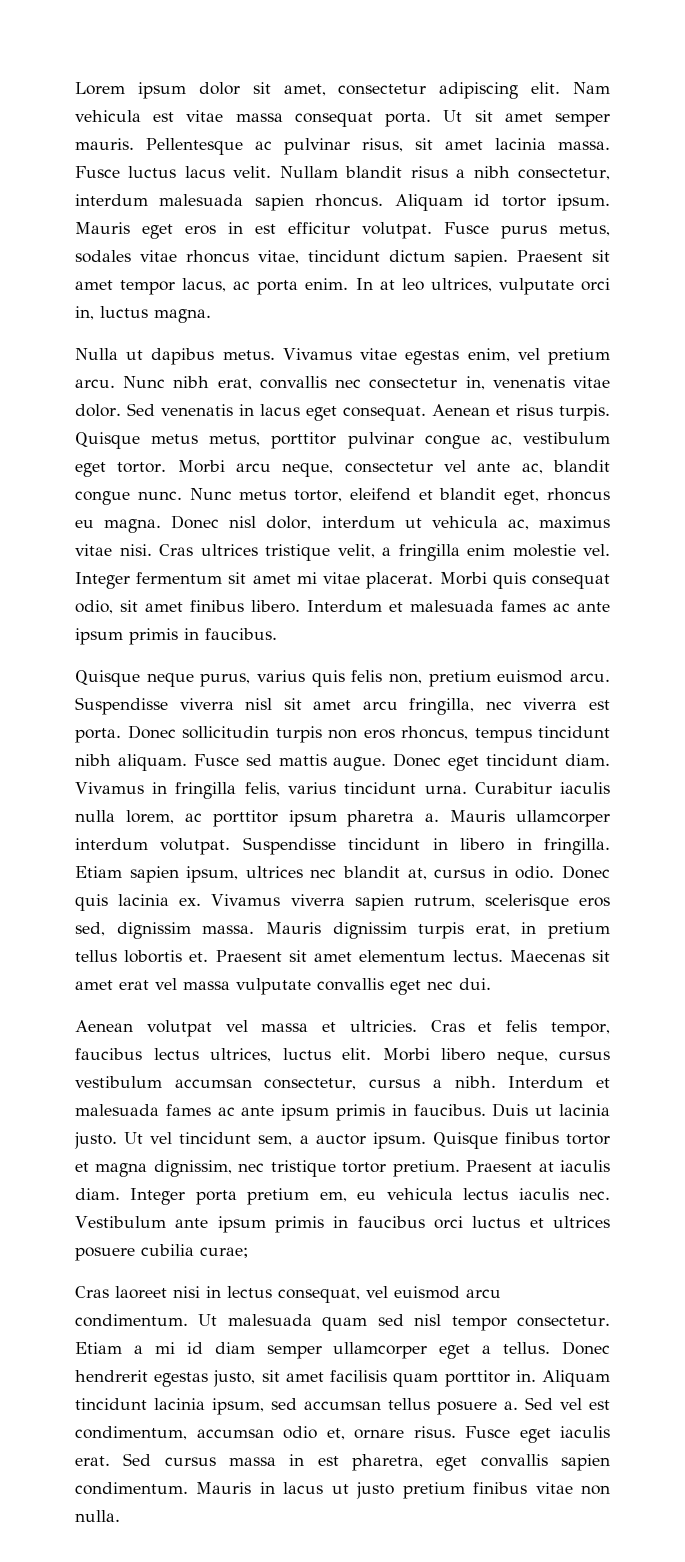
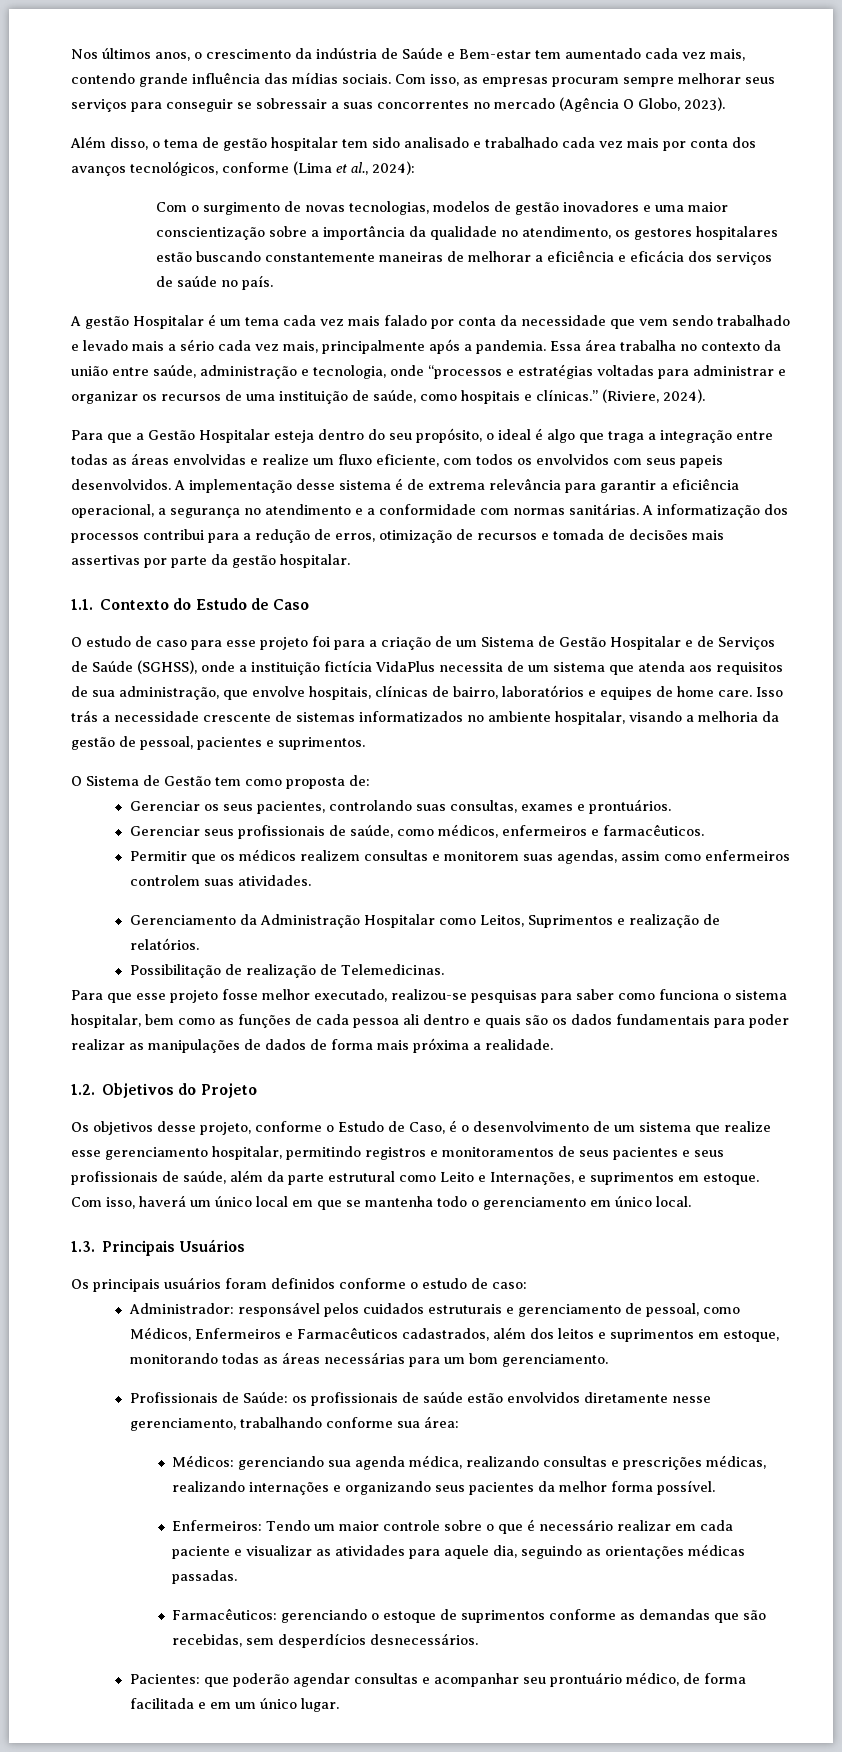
[75,82,610,99] [75,110,610,127] [75,138,610,155] [75,166,611,180] [75,194,610,211] [75,222,610,239] [75,250,610,267] [75,278,610,295] [75,306,211,323] [75,348,610,365] [75,376,610,390] [75,403,610,421] [75,432,611,449] [75,460,611,477] [75,488,610,505] [75,515,610,533] [75,544,610,561] [75,572,610,589] [75,600,610,614] [75,628,277,645] [75,670,610,687] [75,697,610,715] [75,725,610,743] [75,753,611,771] [75,782,610,799] [75,810,610,827] [75,837,611,855] [75,865,611,883] [75,894,610,911] [75,922,610,939] [75,950,610,963] [75,978,491,995] [75,1020,610,1037] [75,1048,610,1065] [75,1076,610,1090] [75,1103,611,1121] [74,1132,610,1149] [75,1160,611,1177] [75,1188,611,1205] [75,1216,611,1233] [75,1244,248,1261] [75,1286,501,1303] [75,1314,611,1331] [75,1341,610,1359] [75,1370,610,1387] [75,1397,610,1415] [75,1426,610,1443] [75,1453,610,1471] [75,1482,611,1499] [75,1510,120,1522] Lorem ipsum dolor sit amet, consectetur adipiscing elit. Nam vehicula est vitae massa consequat porta. Ut sit amet semper mauris. Pellentesque ac pulvinar risus, sit amet lacinia massa. Fusce luctus lacus velit. Nullam blandit risus a nibh consectetur, interdum malesuada sapien rhoncus. Aliquam id tortor ipsum. Mauris eget eros in est efficitur volutpat. Fusce purus metus, sodales vitae rhoncus vitae, tincidunt dictum sapien. Praesent sit amet tempor lacus, ac porta enim. In at leo ultrices, vulputate orci in, luctus magna. // Nulla ut dapibus metus. Vivamus vitae egestas enim, vel pretium arcu. Nunc nibh erat, convallis nec consectetur in, venenatis vitae dolor. Sed venenatis in lacus eget consequat. Aenean et risus turpis. Quisque metus metus, porttitor pulvinar congue ac, vestibulum eget tortor. Morbi arcu neque, consectetur vel ante ac, blandit congue nunc. Nunc metus tortor, eleifend et blandit eget, rhoncus eu magna. Donec nisl dolor, interdum ut vehicula ac, maximus vitae nisi. Cras ultrices tristique velit, a fringilla enim molestie vel. Integer fermentum sit amet mi vitae placerat. Morbi quis consequat odio, sit amet finibus libero. Interdum et malesuada fames ac ante ipsum primis in faucibus. // Quisque neque purus, varius quis felis non, pretium euismod arcu. Suspendisse viverra nisl sit amet arcu fringilla, nec viverra est porta. Donec sollicitudin turpis non eros rhoncus, tempus tincidunt nibh aliquam. Fusce sed mattis augue. Donec eget tincidunt diam. Vivamus in fringilla felis, varius tincidunt urna. Curabitur iaculis nulla lorem, ac porttitor ipsum pharetra a. Mauris ullamcorper interdum volutpat. Suspendisse tincidunt in libero in fringilla. Etiam sapien ipsum, ultrices nec blandit at, cursus in odio. Donec quis lacinia ex. Vivamus viverra sapien rutrum, scelerisque eros sed, dignissim massa. Mauris dignissim turpis erat, in pretium tellus lobortis et. Praesent sit amet elementum lectus. Maecenas sit amet erat vel massa vulputate convallis eget nec dui. // Aenean volutpat vel massa et ultricies. Cras et felis tempor, faucibus lectus ultrices, luctus elit. Morbi libero neque, cursus vestibulum accumsan consectetur, cursus a nibh. Interdum et malesuada fames ac ante ipsum primis in faucibus. Duis ut lacinia justo. Ut vel tincidunt sem, a auctor ipsum. Quisque finibus tortor et magna dignissim, nec tristique tortor pretium. Praesent at iaculis diam. Integer porta pretium em, eu vehicula lectus iaculis nec. Vestibulum ante ipsum primis in faucibus orci luctus et ultrices posuere cubilia curae; // Cras laoreet nisi in lectus consequat, vel euismod arcu condimentum. Ut malesuada quam sed nisl tempor consectetur. Etiam a mi id diam semper ullamcorper eget a tellus. Donec hendrerit egestas justo, sit amet facilisis quam porttitor in. Aliquam tincidunt lacinia ipsum, sed accumsan tellus posuere a. Sed vel est condimentum, accumsan odio et, ornare risus. Fusce eget iaculis erat. Sed cursus massa in est pharetra, eget convallis sapien condimentum. Mauris in lacus ut justo pretium finibus vitae non nulla. -> [71,48,745,61] [71,72,775,87] [71,97,725,112] [70,136,756,151] [71,161,415,176] [156,201,729,215] [156,225,779,240] [156,250,773,265] [156,275,274,290] [70,314,790,329] [71,339,781,354] [71,364,786,379] [71,389,705,404] [71,428,773,443] [71,453,723,468] [71,478,739,493] [71,503,788,518] [71,529,724,543] [71,554,350,568] [71,598,309,610] [71,636,775,650] [71,660,783,675] [71,685,783,700] [71,710,779,725] [71,736,365,750] [71,775,370,789] [129,799,671,814] [129,824,704,839] [129,849,790,864] [129,875,311,886] [129,914,720,928] [129,938,199,950] [129,964,444,978] [71,989,787,1003] [71,1014,789,1028] [71,1038,553,1053] [71,1083,257,1098] [71,1120,771,1135] [71,1146,724,1160] [71,1170,759,1185] [71,1195,691,1210] [71,1239,246,1256] [71,1277,527,1292] [128,1302,740,1317] [129,1327,779,1342] [129,1352,608,1367] [129,1392,711,1406] [129,1416,459,1431] [172,1455,767,1470] [172,1480,716,1495] [172,1519,734,1534] [172,1544,746,1559] [172,1570,238,1584] [172,1608,767,1623] [172,1633,479,1648] [129,1672,746,1687] [129,1698,339,1712] Nos últimos anos, o crescimento da indústria de Saúde e Bem-estar tem aumentado cada vez mais, contendo grande influência das mídias sociais. Com isso, as empresas procuram sempre melhorar seus serviços para conseguir se sobressair a suas concorrentes no mercado (Agência O Globo, 2023). // Além disso, o tema de gestão hospitalar tem sido analisado e trabalhado cada vez mais por conta dos avanços tecnológicos, conforme (Lima et al., 2024): // Com o surgimento de novas tecnologias, modelos de gestão inovadores e uma maior conscientização sobre a importância da qualidade no atendimento, os gestores hospitalares estão buscando constantemente maneiras de melhorar a eficiência e eficácia dos serviços de saúde no país. // A gestão Hospitalar é um tema cada vez mais falado por conta da necessidade que vem sendo trabalhado e levado mais a sério cada vez mais, principalmente após a pandemia. Essa área trabalha no contexto da união entre saúde, administração e tecnologia, onde “processos e estratégias voltadas para administrar e organizar os recursos de uma instituição de saúde, como hospitais e clínicas.” (Riviere, 2024). // Para que a Gestão Hospitalar esteja dentro do seu propósito, o ideal é algo que traga a integração entre todas as áreas envolvidas e realize um fluxo eficiente, com todos os envolvidos com seus papeis desenvolvidos. A implementação desse sistema é de extrema relevância para garantir a eficiência operacional, a segurança no atendimento e a conformidade com normas sanitárias. A informatização dos processos contribui para a redução de erros, otimização de recursos e tomada de decisões mais assertivas por parte da gestão hospitalar. // 1.1. Contexto do Estudo de Caso // O estudo de caso para esse projeto foi para a criação de um Sistema de Gestão Hospitalar e de Serviços de Saúde (SGHSS), onde a instituição fictícia VidaPlus necessita de um sistema que atenda aos requisitos de sua administração, que envolve hospitais, clínicas de bairro, laboratórios e equipes de home care. Isso trás a necessidade crescente de sistemas informatizados no ambiente hospitalar, visando a melhoria da gestão de pessoal, pacientes e suprimentos. // O Sistema de Gestão tem como proposta de: // Gerenciar os seus pacientes, controlando suas consultas, exames e prontuários. // Gerenciar seus profissionais de saúde, como médicos, enfermeiros e farmacêuticos. // Permitir que os médicos realizem consultas e monitorem suas agendas, assim como enfermeiros controlem suas atividades. // Gerenciamento da Administração Hospitalar como Leitos, Suprimentos e realização de relatórios. // Possibilitação de realização de Telemedicinas. // Para que esse projeto fosse melhor executado, realizou-se pesquisas para saber como funciona o sistema hospitalar, bem como as funções de cada pessoa ali dentro e quais são os dados fundamentais para poder realizar as manipulações de dados de forma mais próxima a realidade. // 1.2. Objetivos do Projeto // Os objetivos desse projeto, conforme o Estudo de Caso, é o desenvolvimento de um sistema que realize esse gerenciamento hospitalar, permitindo registros e monitoramentos de seus pacientes e seus profissionais de saúde, além da parte estrutural como Leito e Internações, e suprimentos em estoque. Com isso, haverá um único local em que se mantenha todo o gerenciamento em único local. // 1.3. Principais Usuários // Os principais usuários foram definidos conforme o estudo de caso: // Administrador: responsável pelos cuidados estruturais e gerenciamento de pessoal, como Médicos, Enfermeiros e Farmacêuticos cadastrados, além dos leitos e suprimentos em estoque, monitorando todas as áreas necessárias para um bom gerenciamento. // Profissionais de Saúde: os profissionais de saúde estão envolvidos diretamente nesse gerenciamento, trabalhando conforme sua área: // Médicos: gerenciando sua agenda médica, realizando consultas e prescrições médicas, realizando internações e organizando seus pacientes da melhor forma possível. // Enfermeiros: Tendo um maior controle sobre o que é necessário realizar em cada paciente e visualizar as atividades para aquele dia, seguindo as orientações médicas passadas. // Farmacêuticos: gerenciando o estoque de suprimentos conforme as demandas que são recebidas, sem desperdícios desnecessários. // Pacientes: que poderão agendar consultas e acompanhar seu prontuário médico, de forma facilitada e em um único lugar.

